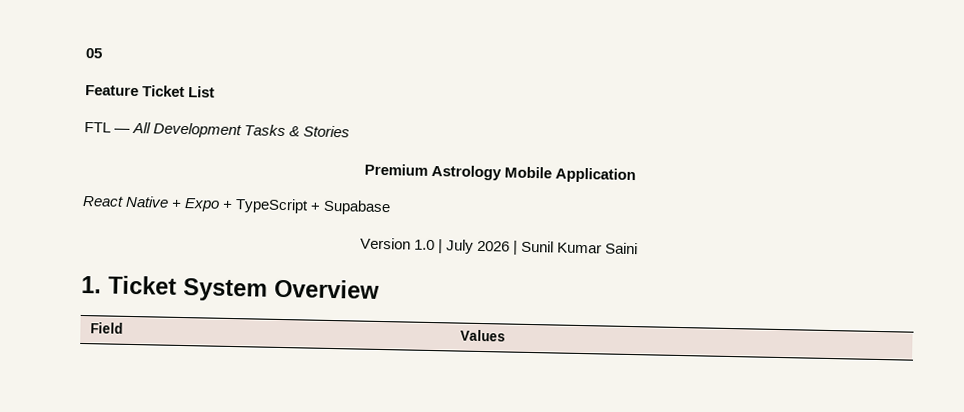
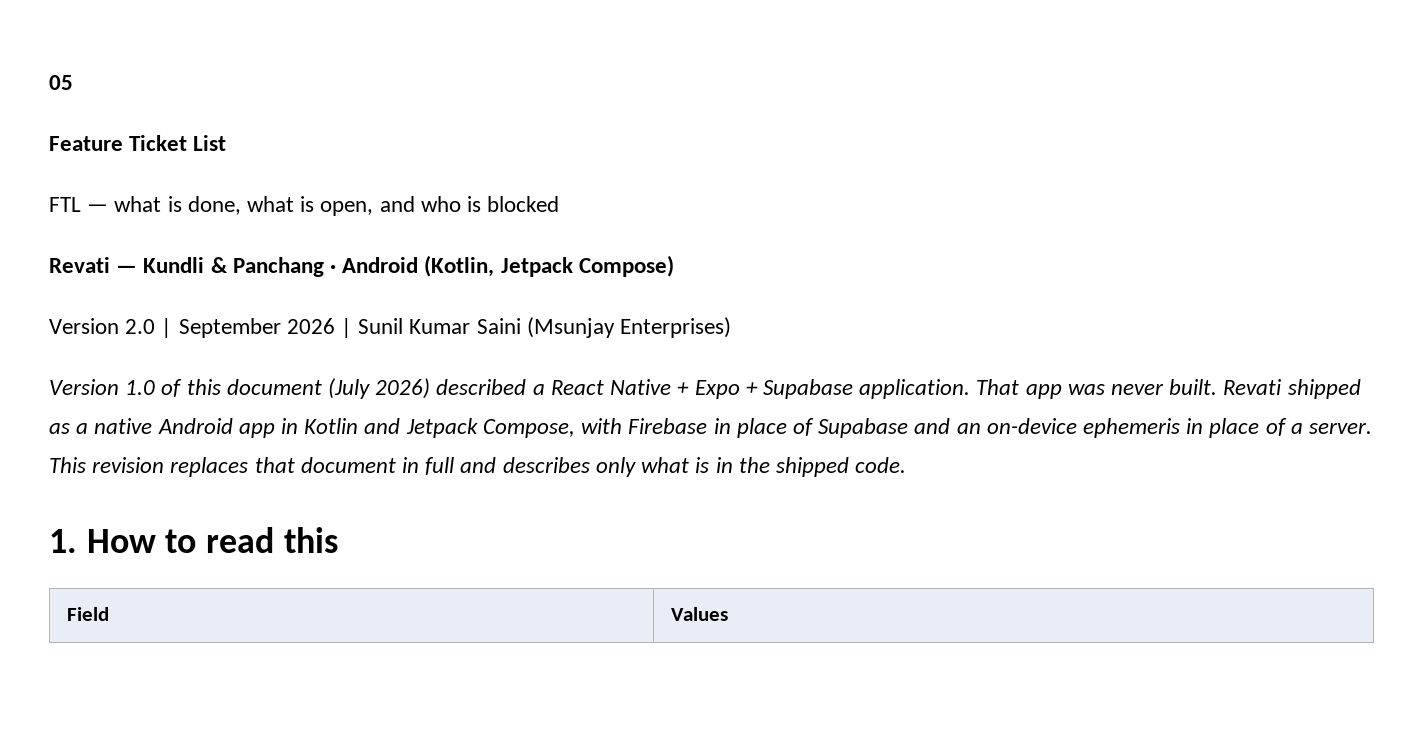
[132,121,351,139] [363,163,637,184] All Development Tasks & Stories // Premium Astrology Mobile Application // -> [114,196,560,216] [49,255,674,277] [49,317,732,338] [49,378,545,399] what is done, what is open, and who is blocked // Revati — Kundli & Panchang · Android (Kotlin, Jetpack Compose) // Version 2.0 | September 2026 | Sunil Kumar Saini (Msunjay Enterprises) // Version 1.0 of this document (July 2026) described a
[235,198,392,216] [359,237,639,255] [81,275,380,302] TypeScript + Supabase // Version 1.0 | July 2026 | Sunil Kumar Saini // 1. Ticket System Overview -> [762,379,1361,399] [49,418,1373,438] [49,457,907,477] [49,527,338,553] Supabase application. That app was never built. Revati shipped as a native Android app in Kotlin and Jetpack Compose, with Firebase in place of Supabase and an on-device ephemeris in place of a server. This revision replaces that document in full and describes only what is in the shipped code. // 1. How to read this

